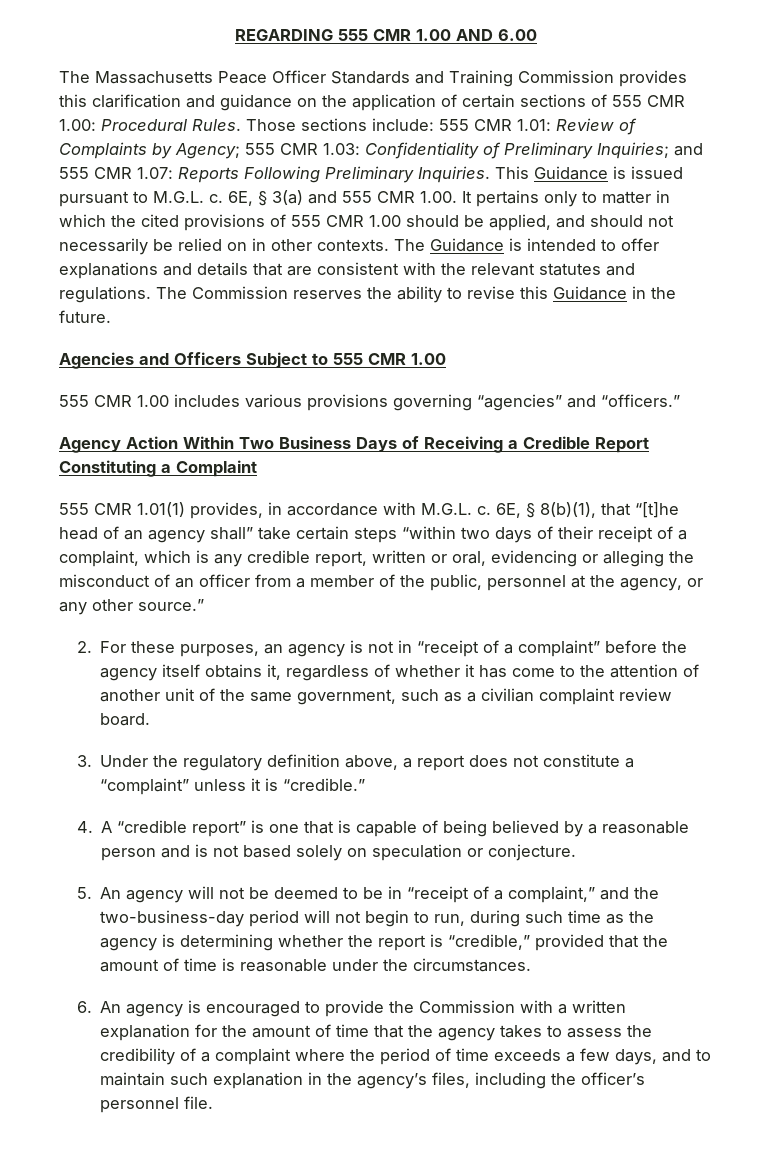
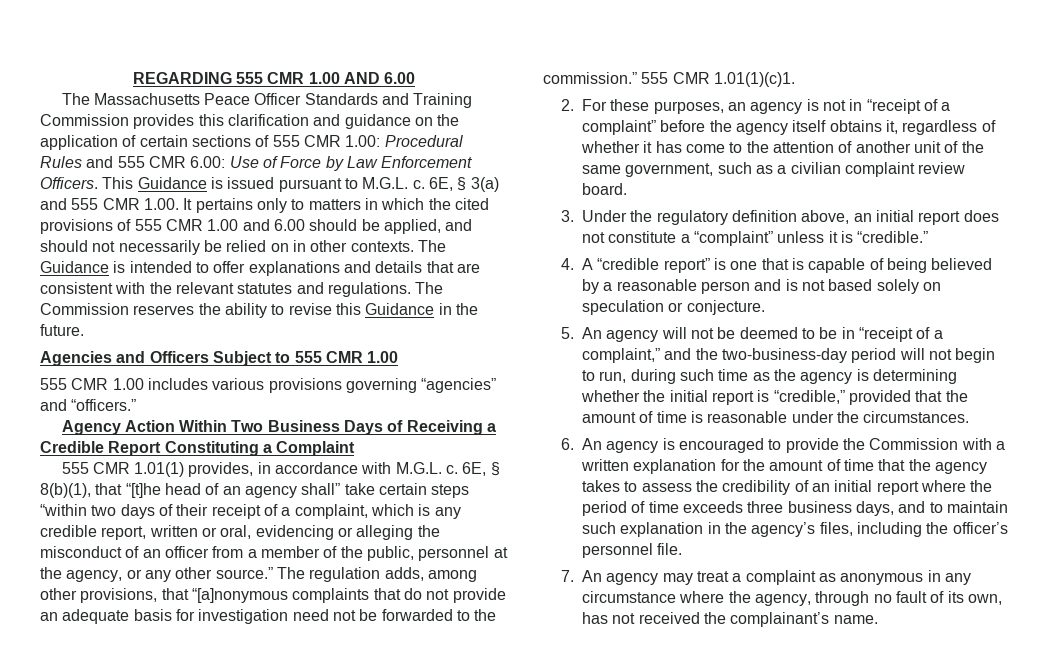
[192,118,637,135] [59,142,703,159] [59,166,490,183] Rules. Those sections include: 555 CMR 1.01: Review of Complaints by Agency; 555 CMR 1.03: Confidentiality of Preliminary Inquiries; and 555 CMR 1.07: Reports Following Preliminary Inquiries. -> [40,156,473,171] [40,177,98,189] Rules and 555 CMR 6.00: Use of Force by Law Enforcement Officers.
[602,191,651,204] matter -> [308,199,361,210] matters
(401, 221) none -> [242,219,305,231] and 6.00
(204, 605) none -> [276,567,477,582] [40,588,506,603] [40,609,497,624] [543,72,795,87] The regulation adds, among other provisions, that “[a]nonymous complaints that do not provide an adequate basis for investigation need not be forwarded to the commission.” 555 CMR 1.01(1)(c)1.
[403,758,413,768] a -> [853,210,914,222] an initial
(374, 941) none -> [669,390,708,402] initial
[201,1048,292,1065] a complaint -> [811,480,919,495] an initial report
[566,1048,611,1062] a few -> [747,501,852,513] three business
(214, 1102) none -> [561,570,971,585] [582,591,1002,606] [582,612,878,627] // 7. An agency may treat a complaint as anonymous in any circumstance where the agency, through no fault of its own, has not received the complainant’s name.

